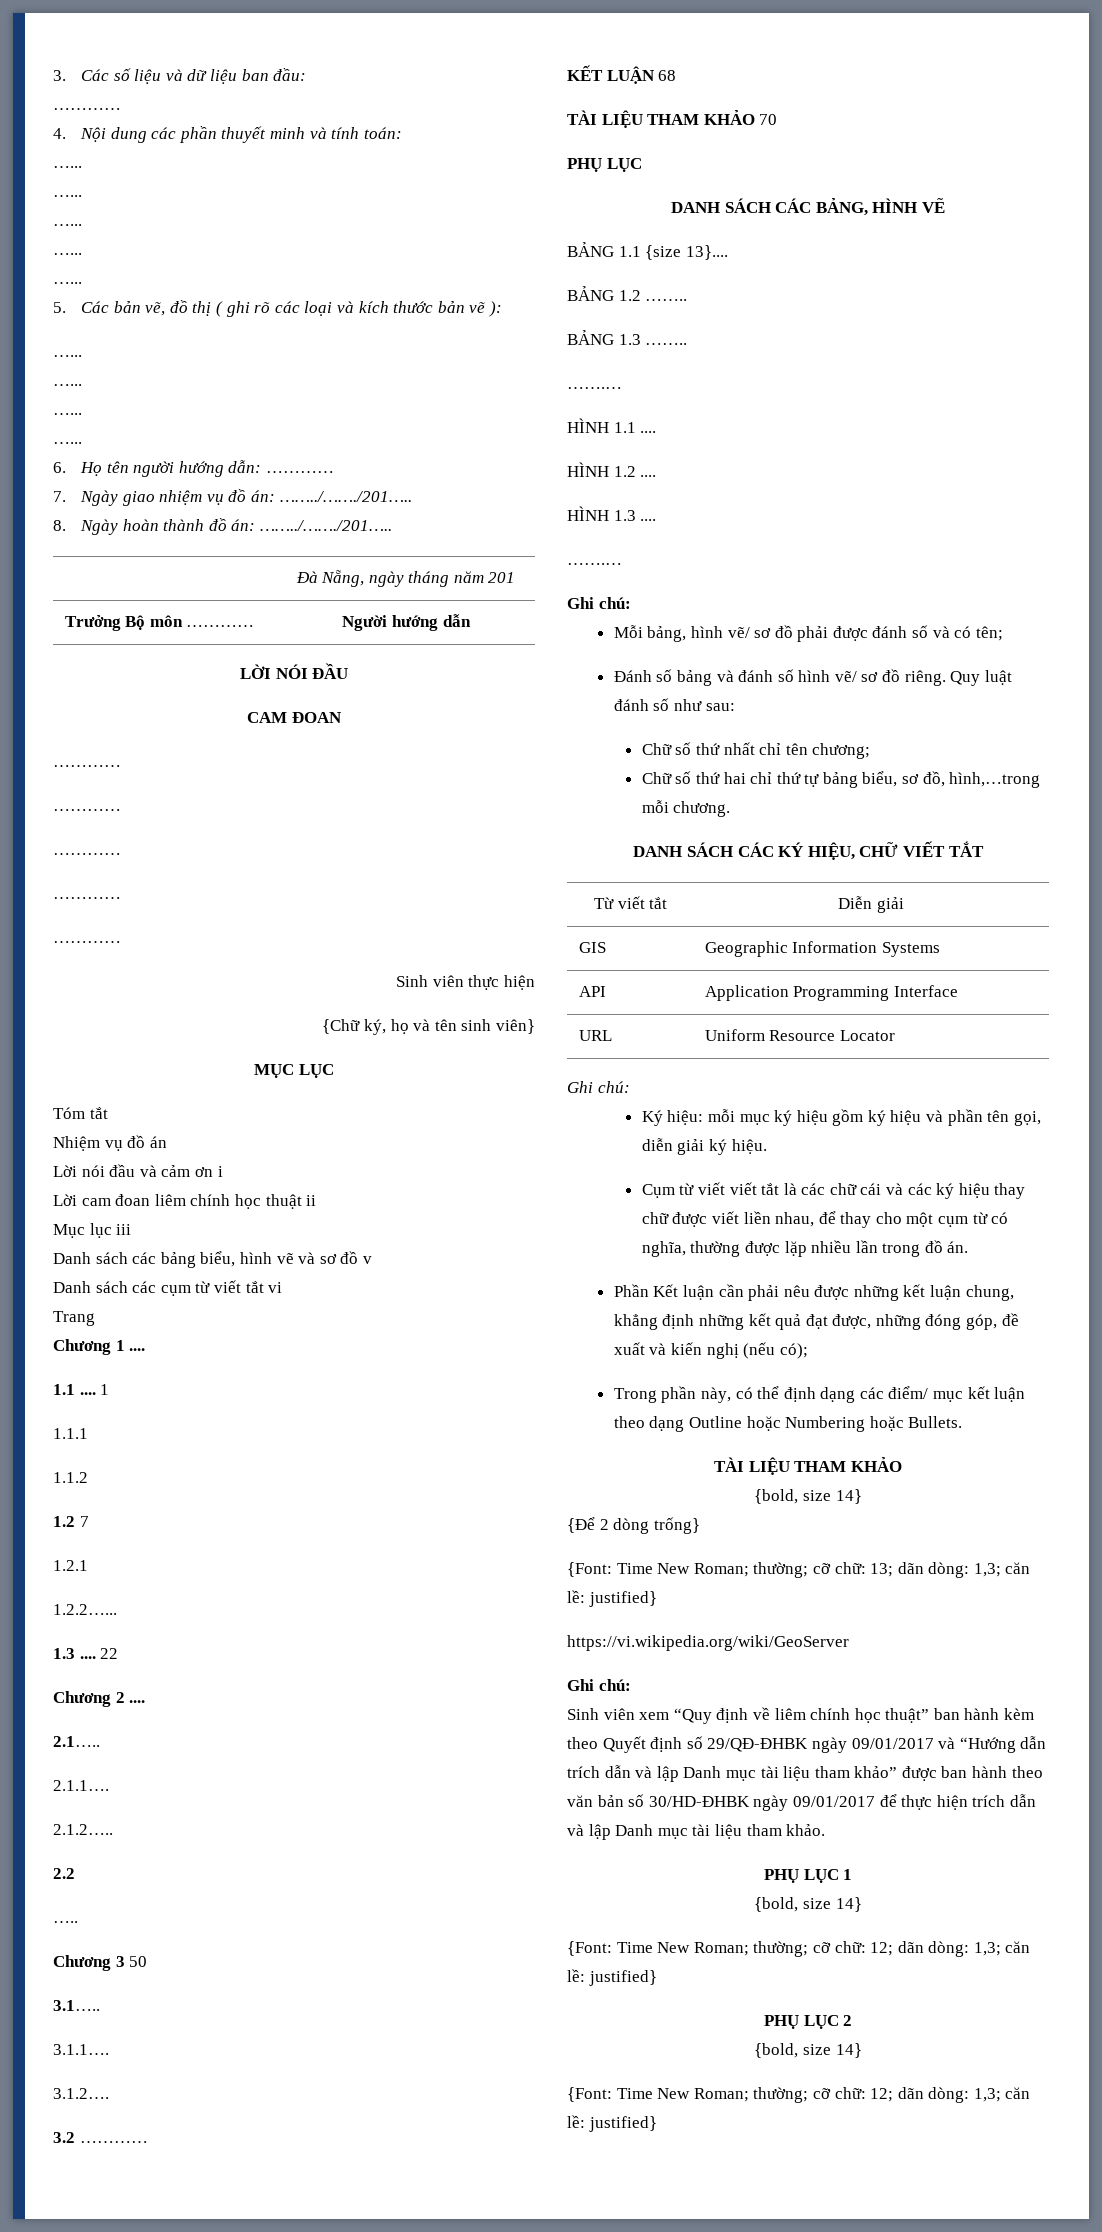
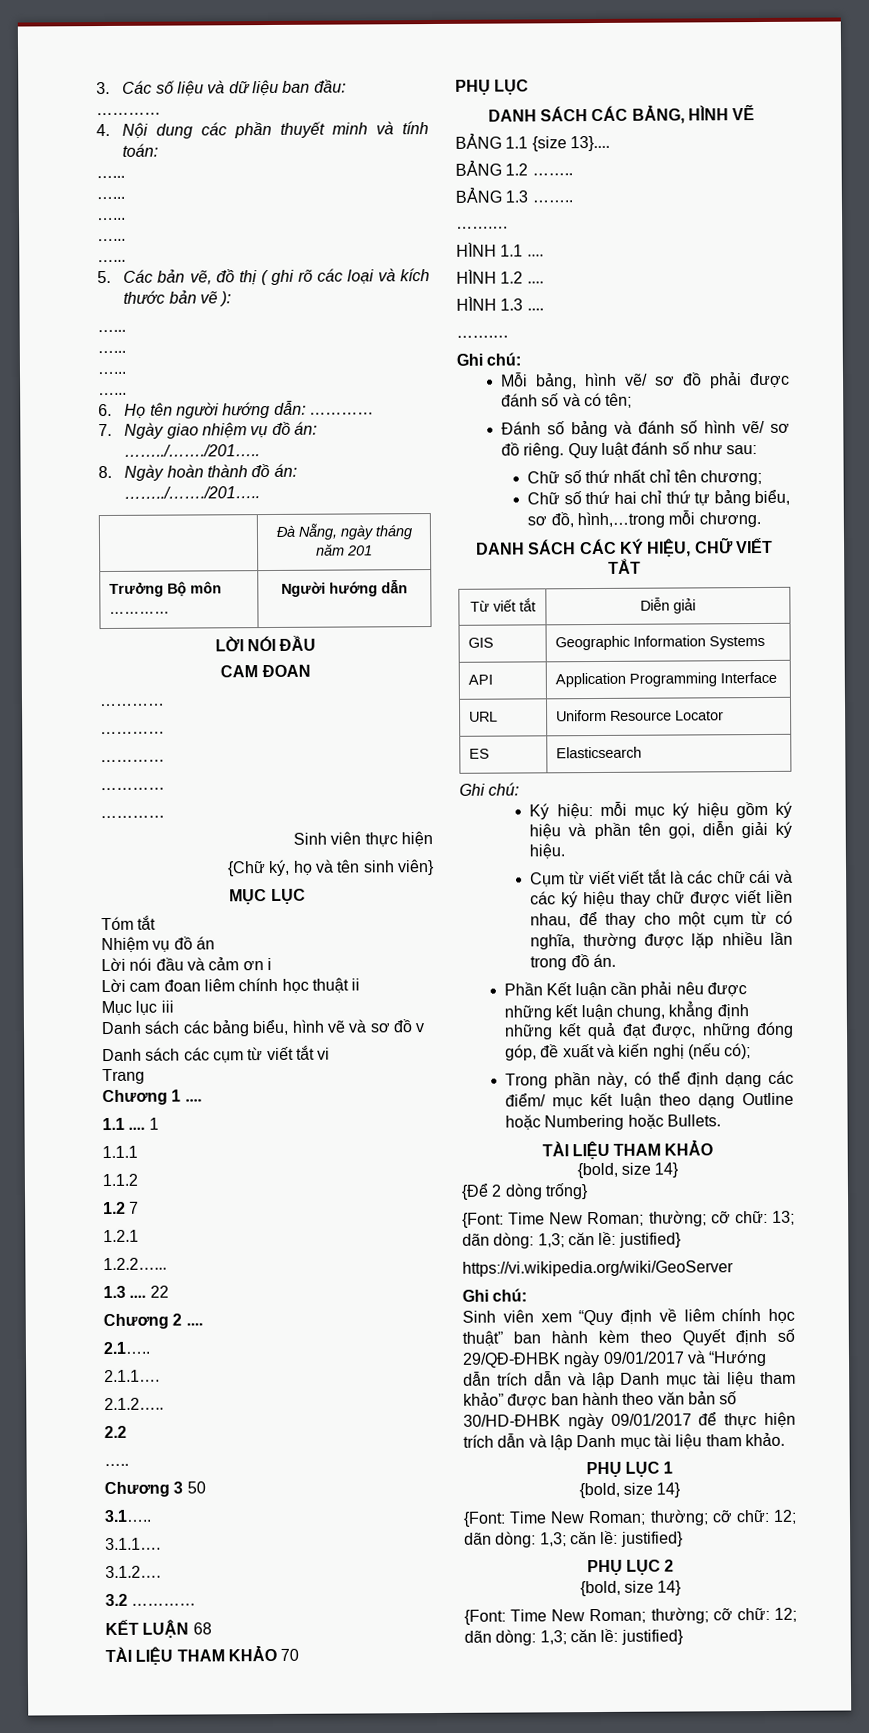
(895, 1035) none -> [468,748,490,759] [555,746,642,759] // ES | Elasticsearch

